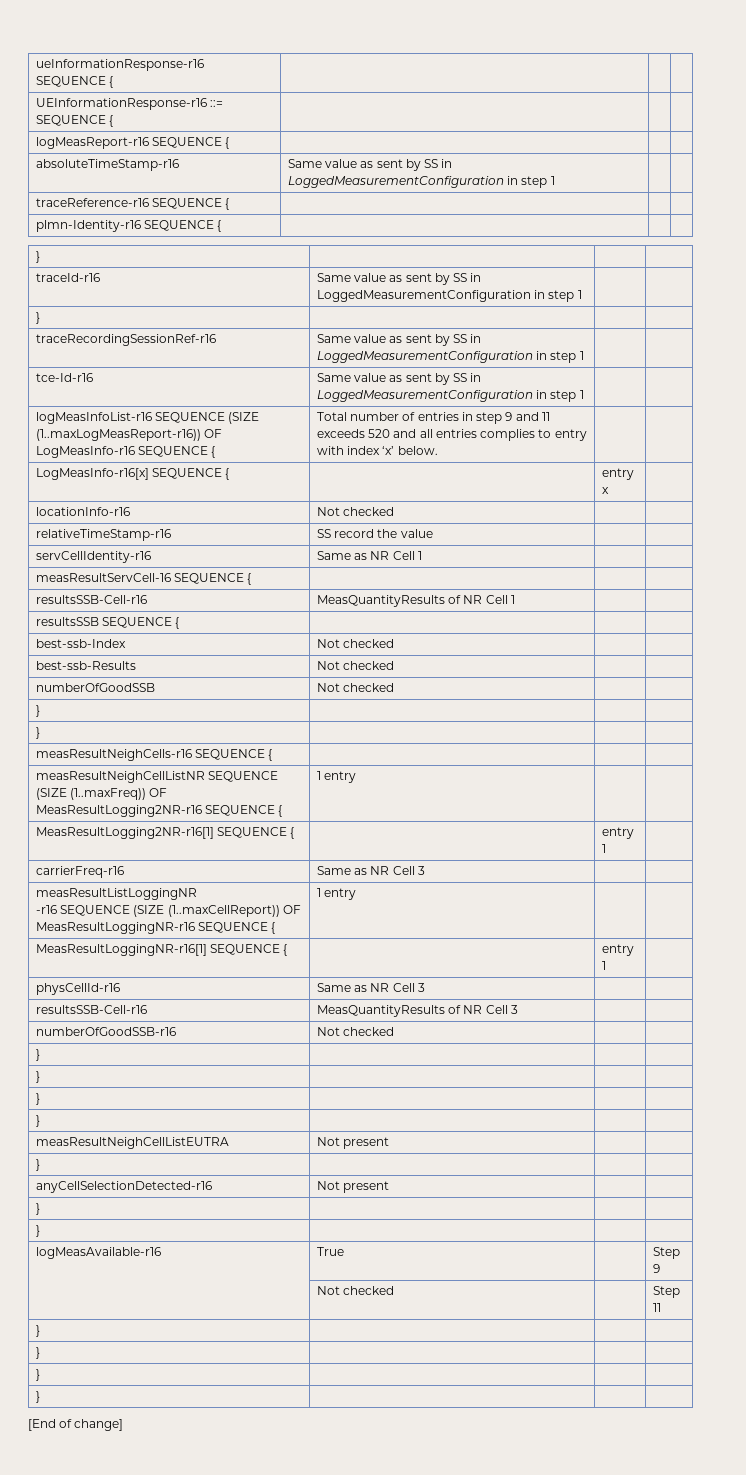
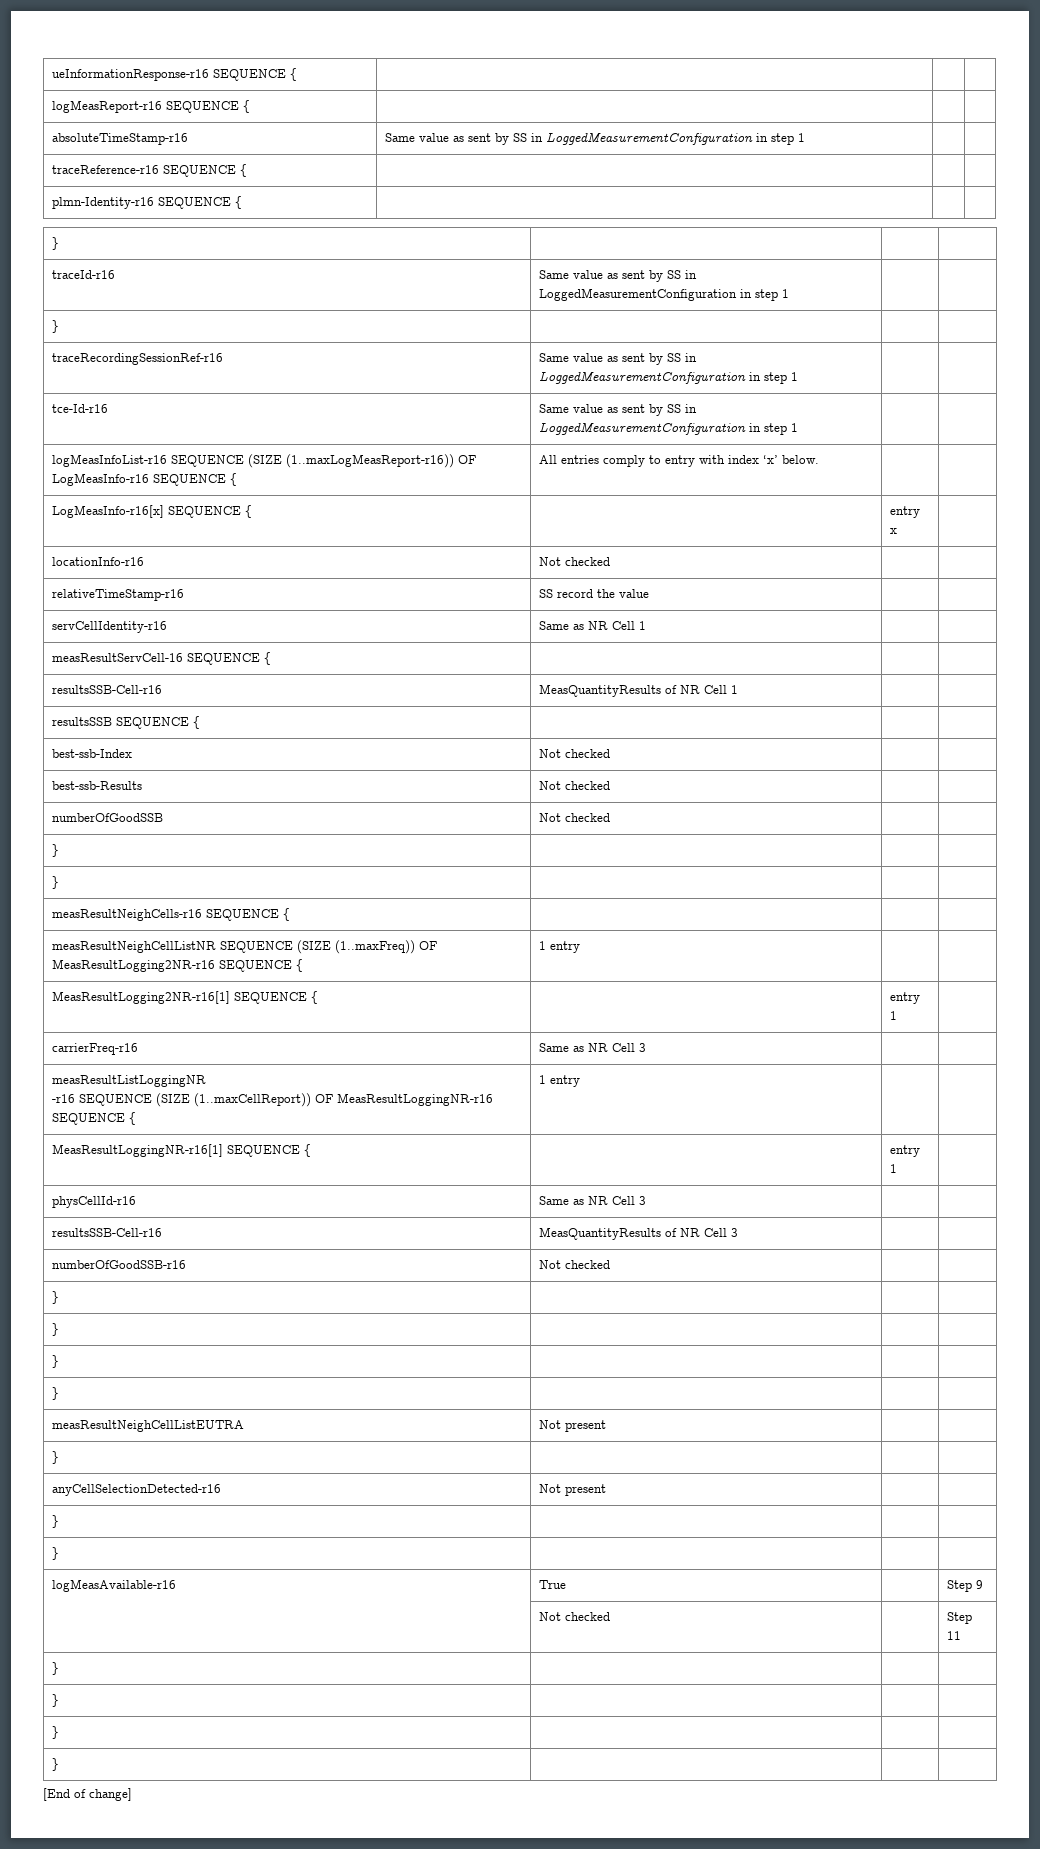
[35,98,224,110] [35,115,114,127] // UEInformationResponse-r16 ::= SEQUENCE { | | | -> (298, 74) none
[316,412,550,424] [316,429,536,441] Total number of entries in step 9 and 11 exceeds 520 and all entries complies -> [539,455,646,467] All entries comply

